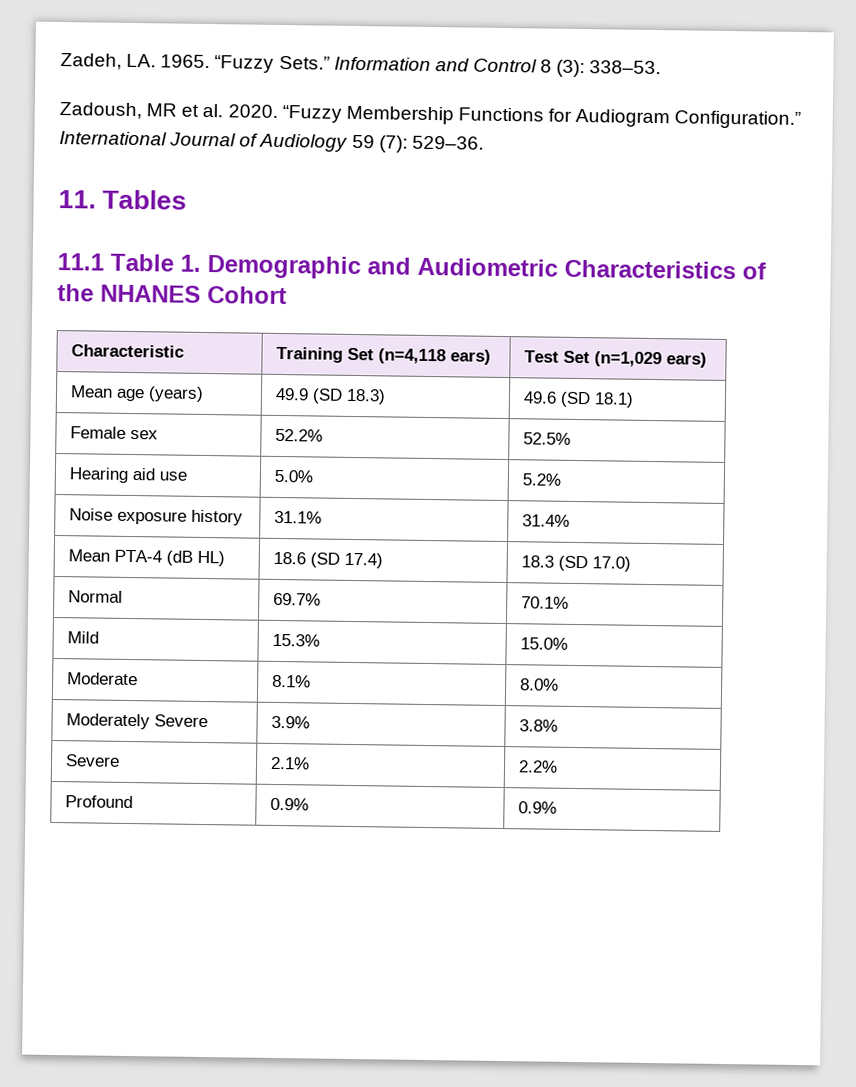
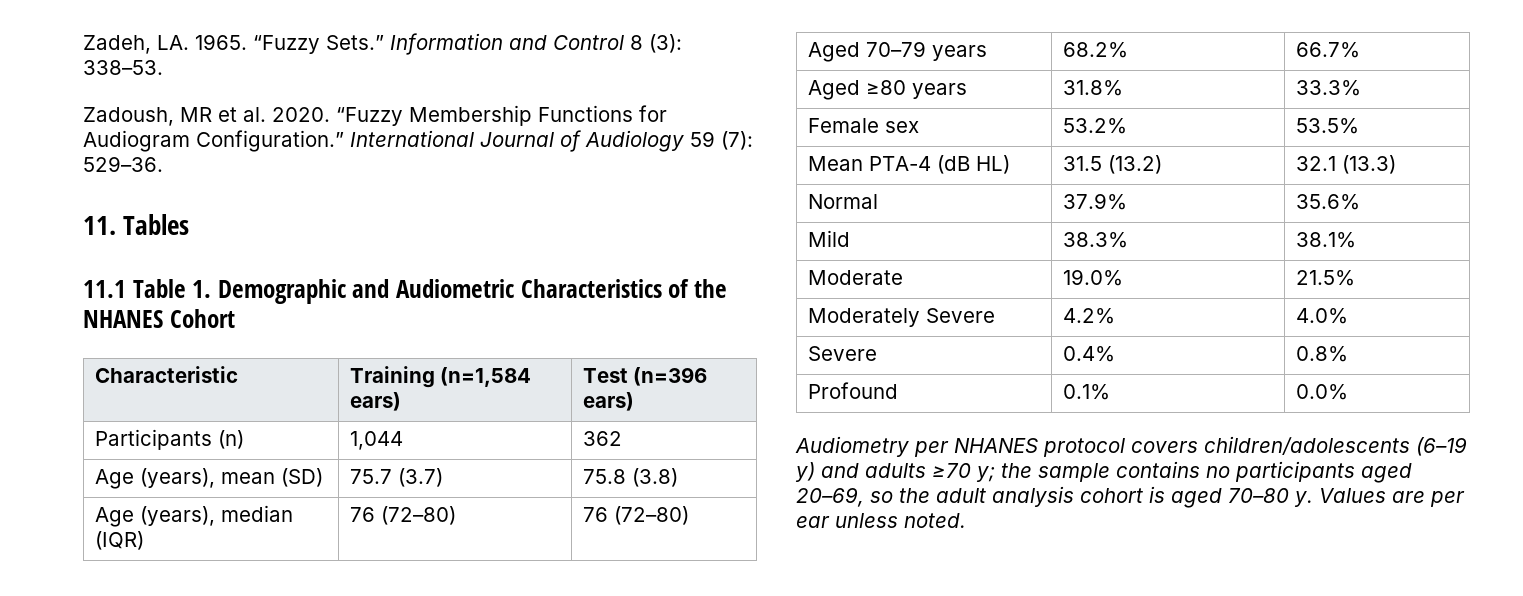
[346,347,446,365] Set (n=4,118 -> [440,367,532,387] (n=1,584
[562,350,662,368] Set (n=1,029 -> [633,367,708,386] (n=396
[69,385,204,402] [274,387,386,405] [522,391,634,408] [69,426,158,440] [274,428,323,442] [522,432,571,445] [68,467,187,483] [273,469,313,483] [521,473,561,486] [68,508,243,526] [273,510,322,524] [521,514,570,527] [67,549,225,567] [272,551,383,569] [520,555,631,572] Mean age (years) | 49.9 (SD 18.3) | 49.6 (SD 18.1) // Female sex | 52.2% | 52.5% // Hearing aid use | 5.0% | 5.2% // Noise exposure history | 31.1% | 31.4% // Mean PTA-4 (dB HL) | 18.6 (SD 17.4) | 18.3 (SD 17.0) -> [94,429,244,450] [349,431,403,450] [582,431,622,446] [94,468,323,489] [349,468,443,487] [582,468,678,487] [94,505,293,527] [94,531,144,550] [349,506,456,525] [582,506,689,525] [807,41,987,62] [1062,42,1128,58] [1295,42,1360,58] [807,80,967,100] [1062,80,1123,96] [1295,80,1361,96] [807,118,919,133] [1062,118,1127,134] [1295,118,1359,134] [807,155,1010,174] [1062,155,1162,174] [1295,155,1396,174] Participants (n) | 1,044 | 362 // Age (years), mean (SD) | 75.7 (3.7) | 75.8 (3.8) // Age (years), median (IQR) | 76 (72–80) | 76 (72–80) // Aged 70–79 years | 68.2% | 66.7% // Aged ≥80 years | 31.8% | 33.3% // Female sex | 53.2% | 53.5% // Mean PTA-4 (dB HL) | 31.5 (13.2) | 32.1 (13.3)
[272,592,321,606] [520,596,569,609] 69.7% | 70.1% -> [1062,193,1127,210] [1295,194,1360,210] 37.9% | 35.6%
[271,633,320,647] [519,637,568,650] 15.3% | 15.0% -> [1062,232,1128,248] [1295,232,1356,248] 38.3% | 38.1%
[271,674,311,688] [519,678,559,691] 8.1% | 8.0% -> [1062,269,1123,286] [1295,270,1355,286] 19.0% | 21.5%
[270,715,310,729] [518,719,558,732] [64,754,120,767] [269,756,310,770] [517,760,558,773] 3.9% | 3.8% // Severe | 2.1% | 2.2% -> [1062,308,1115,324] [1295,308,1348,324] [807,346,877,361] [1062,346,1115,362] [1295,346,1348,362] 4.2% | 4.0% // Severe | 0.4% | 0.8%
[269,797,309,811] [517,801,557,814] 0.9% | 0.9% -> [1062,384,1110,400] [1295,384,1348,400] [795,436,1467,457] [795,461,1412,483] [796,486,1465,508] [796,513,966,528] 0.1% | 0.0% // Audiometry per NHANES protocol covers children/adolescents (6–19 y) and adults ≥70 y; the sample contains no participants aged 20–69, so the adult analysis cohort is aged 70–80 y. Values are per ear unless noted.

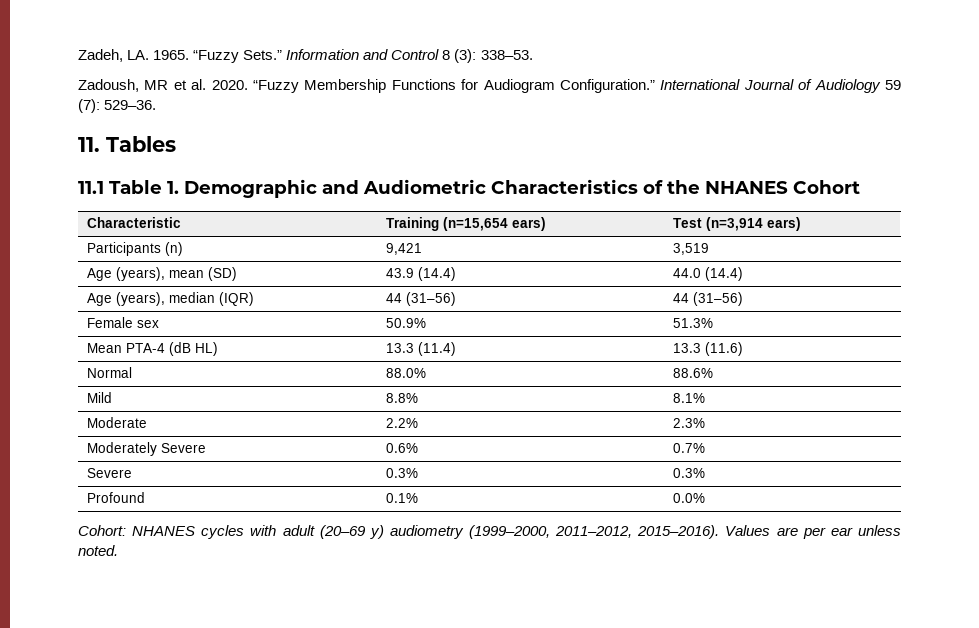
[440,367,532,387] (n=1,584 -> [442,217,508,231] (n=15,654
[633,367,708,386] (n=396 -> [705,217,763,231] (n=3,914
[349,431,403,450] [582,431,622,446] 1,044 | 362 -> [385,243,422,255] [672,243,709,255] 9,421 | 3,519
[349,468,443,487] [582,468,678,487] 75.7 (3.7) | 75.8 (3.8) -> [385,267,456,281] [672,267,743,281] 43.9 (14.4) | 44.0 (14.4)
[349,506,456,525] [582,506,689,525] [807,41,987,62] [1062,42,1128,58] [1295,42,1360,58] [807,80,967,100] [1062,80,1123,96] [1295,80,1361,96] 76 (72–80) | 76 (72–80) // Aged 70–79 years | 68.2% | 66.7% // Aged ≥80 years | 31.8% | 33.3% -> [385,292,456,306] [672,292,743,306] 44 (31–56) | 44 (31–56)
[1062,118,1127,134] [1295,118,1359,134] 53.2% | 53.5% -> [385,318,426,328] [672,318,713,328] 50.9% | 51.3%
[1062,155,1162,174] [1295,155,1396,174] 31.5 (13.2) | 32.1 (13.3) -> [385,342,456,356] [672,342,743,356] 13.3 (11.4) | 13.3 (11.6)
[1062,193,1127,210] [1295,194,1360,210] 37.9% | 35.6% -> [385,368,426,378] [672,368,713,378] 88.0% | 88.6%
[1062,232,1128,248] [1295,232,1356,248] 38.3% | 38.1% -> [385,393,418,403] [672,393,705,403] 8.8% | 8.1%
[1062,269,1123,286] [1295,270,1355,286] 19.0% | 21.5% -> [385,418,418,428] [672,418,705,428] 2.2% | 2.3%
[1062,308,1115,324] [1295,308,1348,324] [807,346,877,361] [1062,346,1115,362] [1295,346,1348,362] 4.2% | 4.0% // Severe | 0.4% | 0.8% -> [385,443,418,453] [672,443,705,453] [86,468,132,478] [385,468,418,478] [672,468,705,478] 0.6% | 0.7% // Severe | 0.3% | 0.3%
[795,436,1467,457] [795,461,1412,483] [796,486,1313,508] Audiometry per NHANES protocol covers children/adolescents (6–19 y) and adults ≥70 y; the sample contains no participants aged 20–69, so the adult analysis cohort is aged 70–80 y. -> [78,525,720,539] Cohort: NHANES cycles with adult (20–69 y) audiometry (1999–2000, 2011–2012, 2015–2016).

